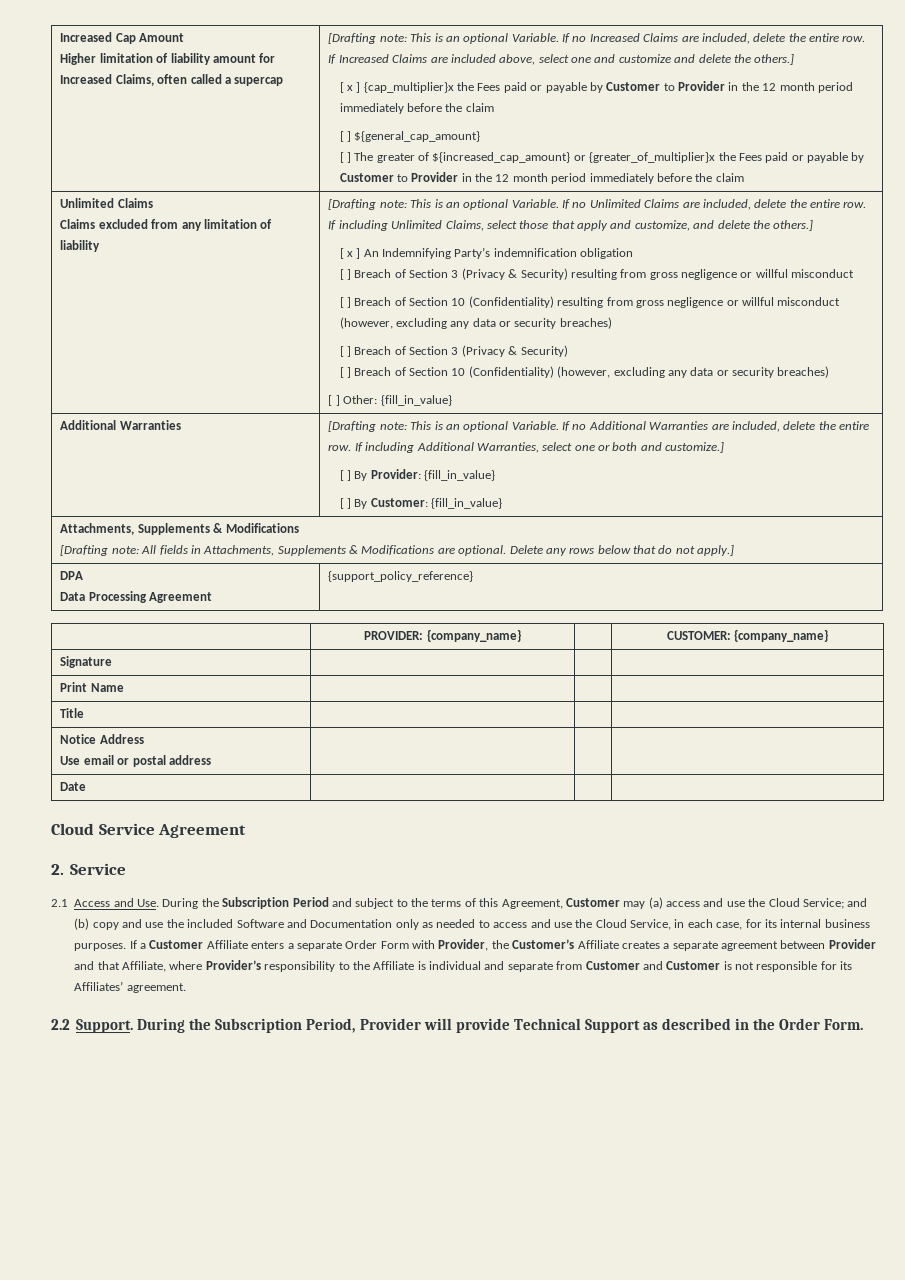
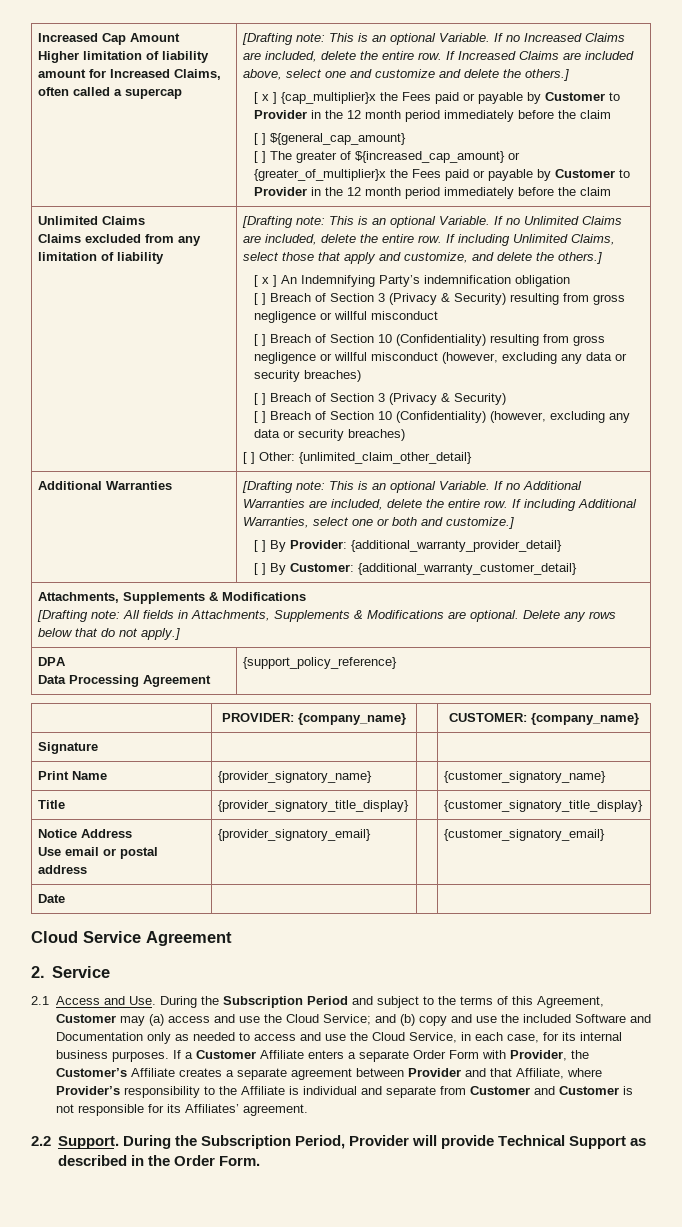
[380,395,452,406] {fill_in_value} -> [299,452,473,464] {unlimited_claim_other_detail}
[424,470,496,481] {fill_in_value} -> [351,540,563,552] {additional_warranty_provider_detail}
[431,498,503,509] {fill_in_value} -> [358,563,578,575] {additional_warranty_customer_detail}
(124, 687) | | -> [218,771,373,783] [444,771,607,783] {provider_signatory_name} | | {customer_signatory_name}
(85, 713) | | -> [218,800,410,812] [444,800,644,812] {provider_signatory_title_display} | | {customer_signatory_title_display}
(211, 760) | | -> [218,829,372,841] [444,829,606,841] {provider_signatory_email} | | {customer_signatory_email}

